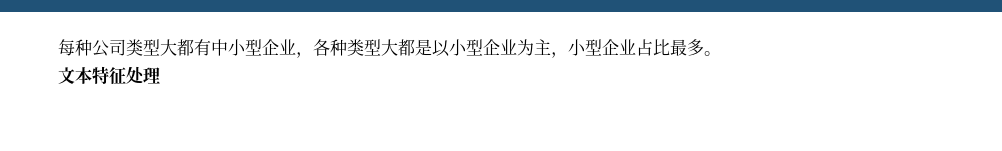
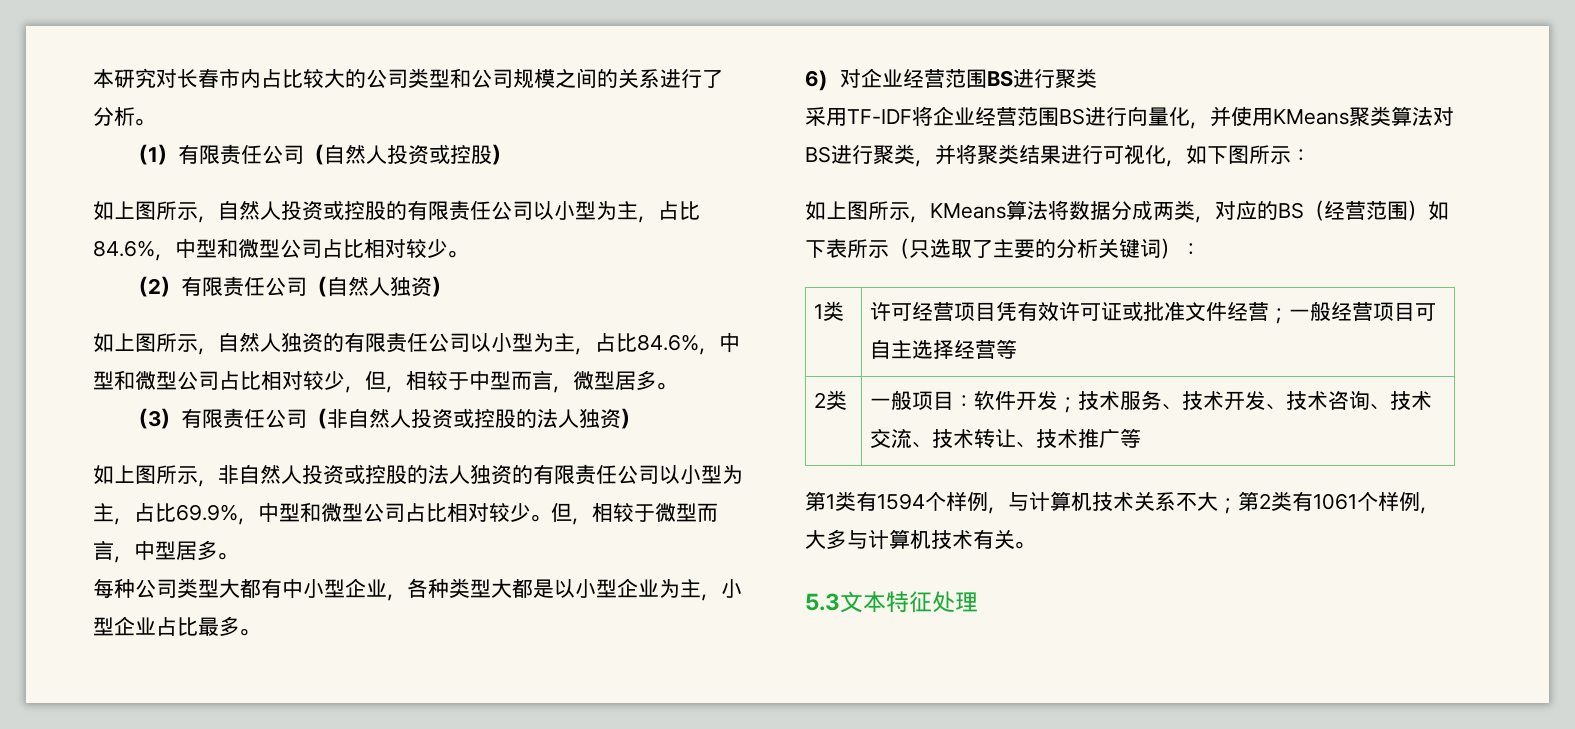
(58, 47) none -> [93,68,723,88] [93,107,155,126] [128,144,513,165] [93,200,700,223] [93,238,468,261] [128,276,453,297] [93,332,740,355] [93,370,677,393] [128,408,642,429] [93,464,743,487] [93,502,718,525] [93,540,238,563] 本研究对长春市内占比较大的公司类型和公司规模之间的关系进行了分析。 // （1）有限责任公司（自然人投资或控股） // 如上图所示，自然人投资或控股的有限责任公司以小型为主，占比84.6%，中型和微型公司占比相对较少。 // （2）有限责任公司（自然人独资） // 如上图所示，自然人独资的有限责任公司以小型为主，占比84.6%，中型和微型公司占比相对较少，但，相较于中型而言，微型居多。 // （3）有限责任公司（非自然人投资或控股的法人独资） // 如上图所示，非自然人投资或控股的法人独资的有限责任公司以小型为主，占比69.9%，中型和微型公司占比相对较少。但，相较于微型而言，中型居多。 //
(721, 53) none -> [805,68,1098,91] [805,106,1454,129] [805,144,1311,167] [805,200,1449,223] [805,238,1201,259] [813,301,844,321] [869,301,1436,324] [869,339,1017,359] [813,390,847,410] [869,390,1432,413] [869,428,1141,449] [805,491,1440,514] [805,529,1035,550] [805,593,840,611] 6)对企业经营范围BS进行聚类 // 采用TF-IDF将企业经营范围BS进行向量化，并使用KMeans聚类算法对BS进行聚类，并将聚类结果进行可视化，如下图所示： // 如上图所示，KMeans算法将数据分成两类，对应的BS（经营范围）如下表所示（只选取了主要的分析关键词）： // 1类 | 许可经营项目凭有效许可证或批准文件经营；一般经营项目可自主选择经营等 // 2类 | 一般项目：软件开发；技术服务、技术开发、技术咨询、技术交流、技术转让、技术推广等 // 第1类有1594个样例，与计算机技术关系不大；第2类有1061个样例，大多与计算机技术有关。 // 5.3

